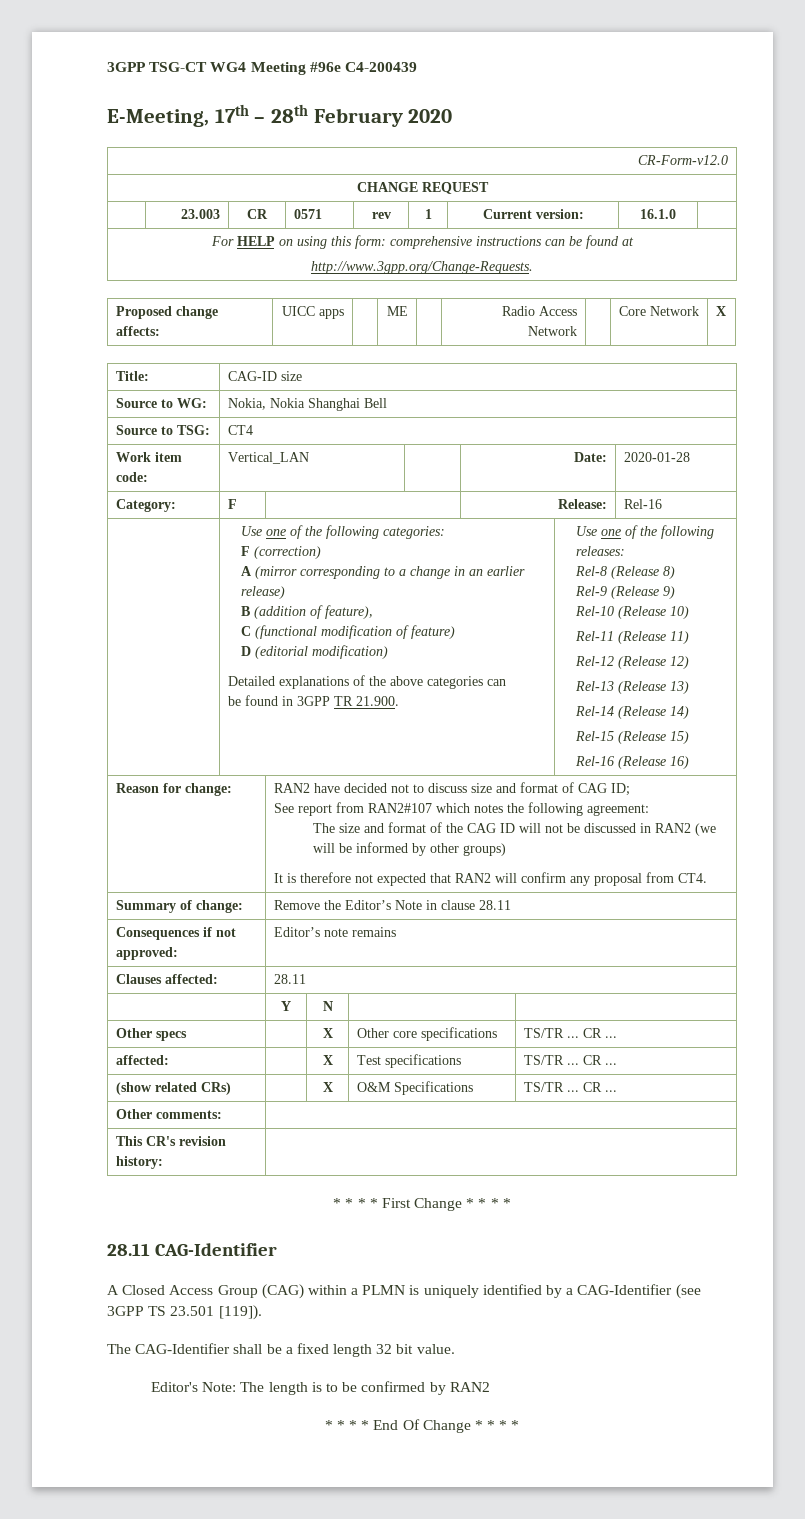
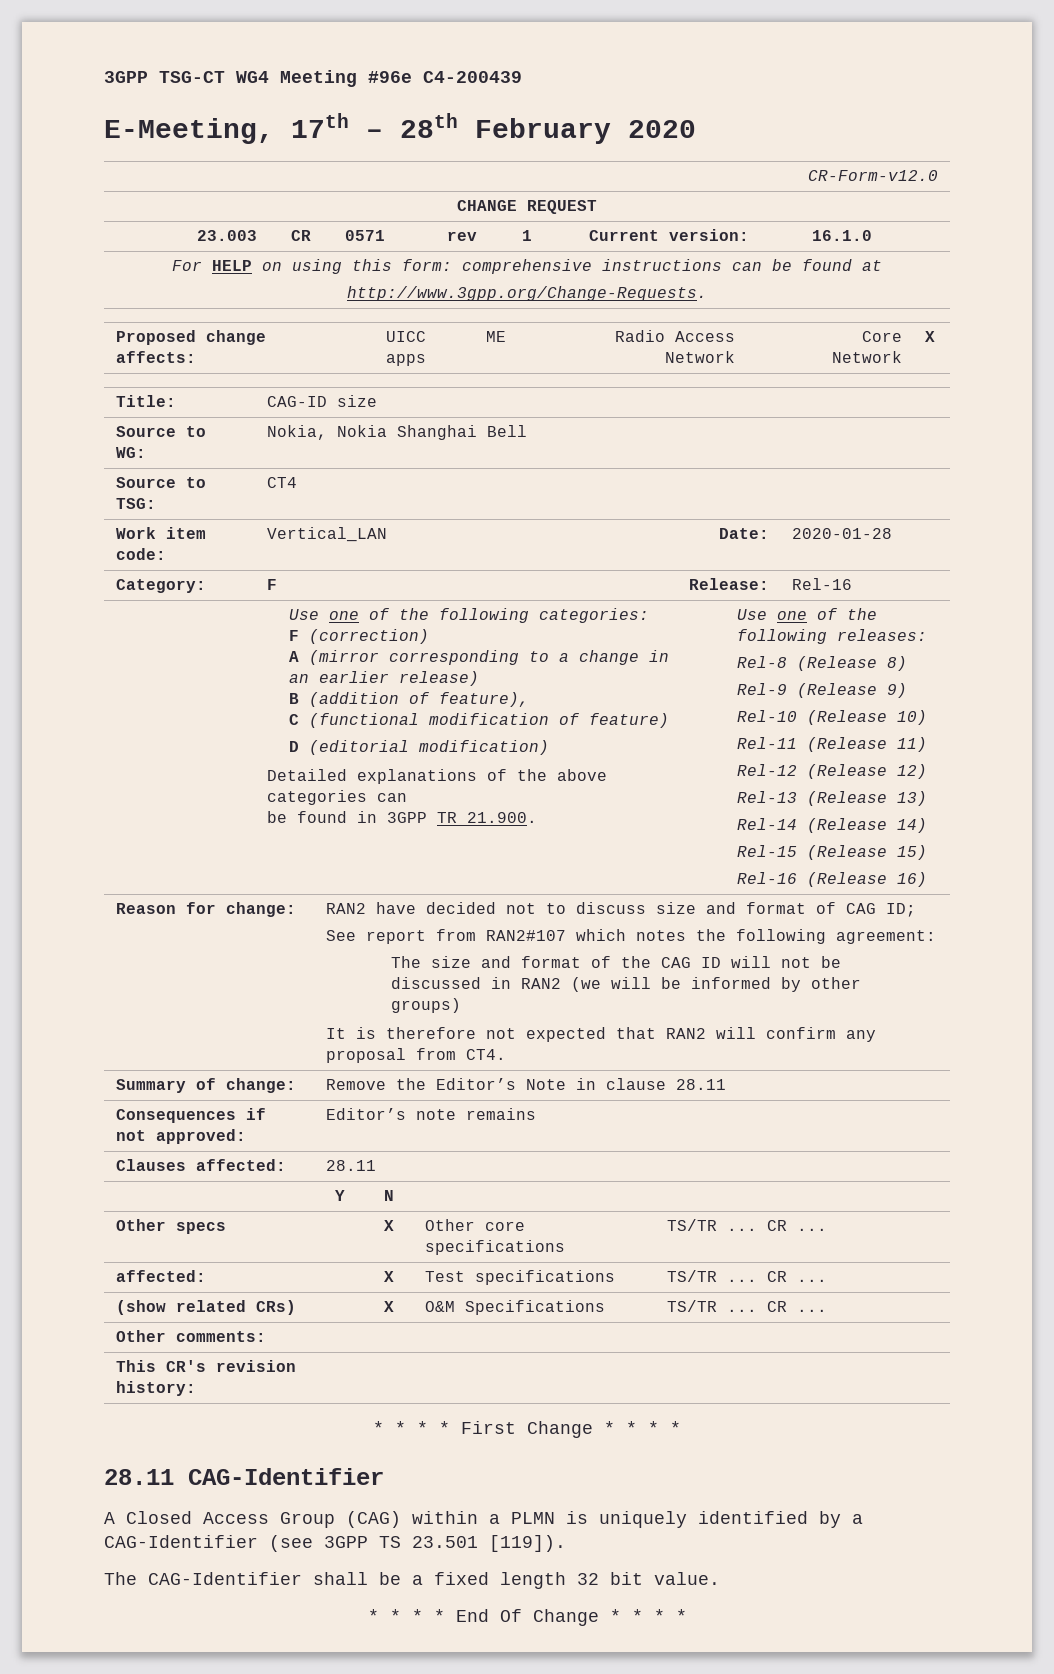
[151,1381,490,1395] // Editor's Note: The length is to be confirmed by RAN2 -> (720, 1578) none

